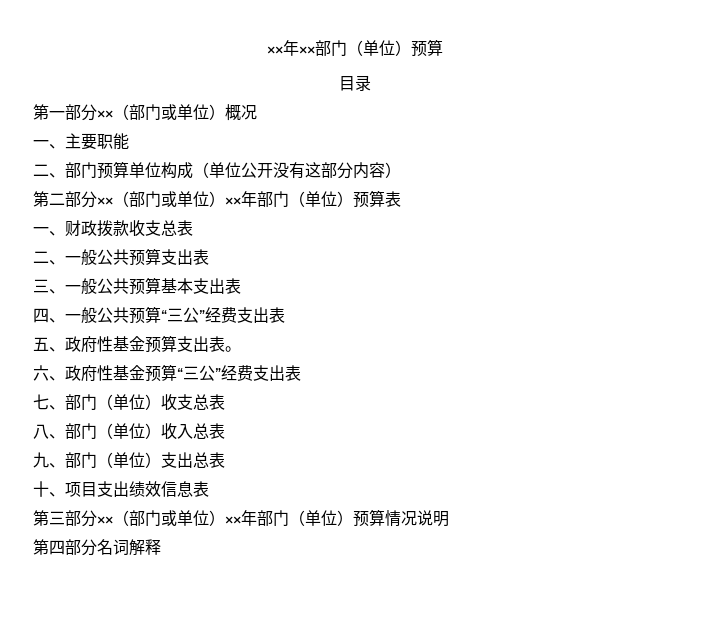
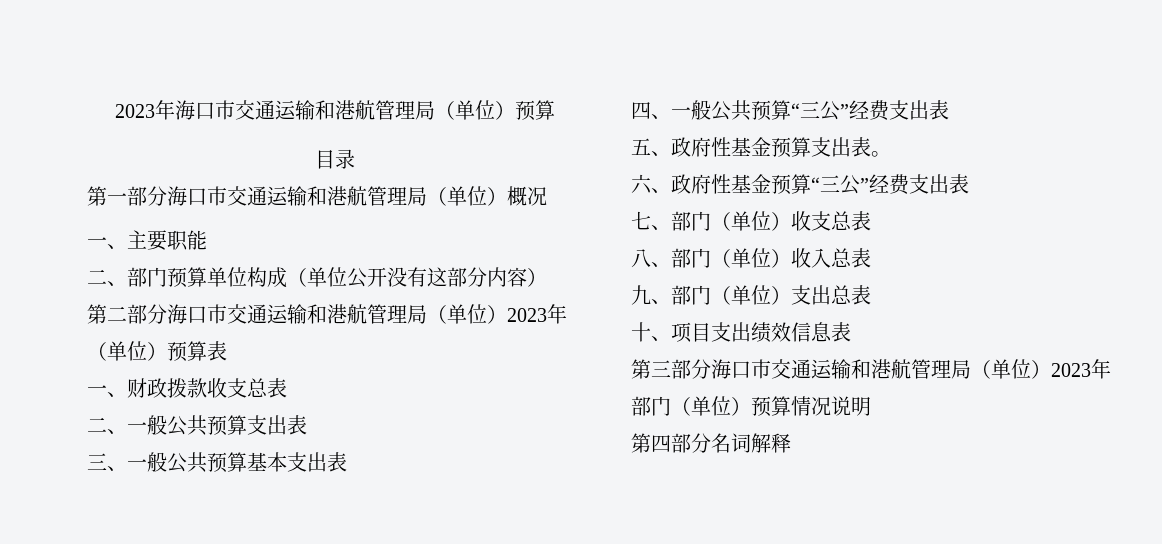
[267,40,347,56] ××年××部门 -> [115,100,435,120] 2023年海口市交通运输和港航管理局
[97,104,177,120] ××（部门或 -> [167,186,447,206] 海口市交通运输和港航管理局（
[97,191,289,207] ××（部门或单位）××年部门 -> [167,304,567,324] 海口市交通运输和港航管理局（单位）2023年
[97,510,241,526] ××（部门或单位）×× -> [711,359,1091,379] 海口市交通运输和港航管理局（单位）2023

